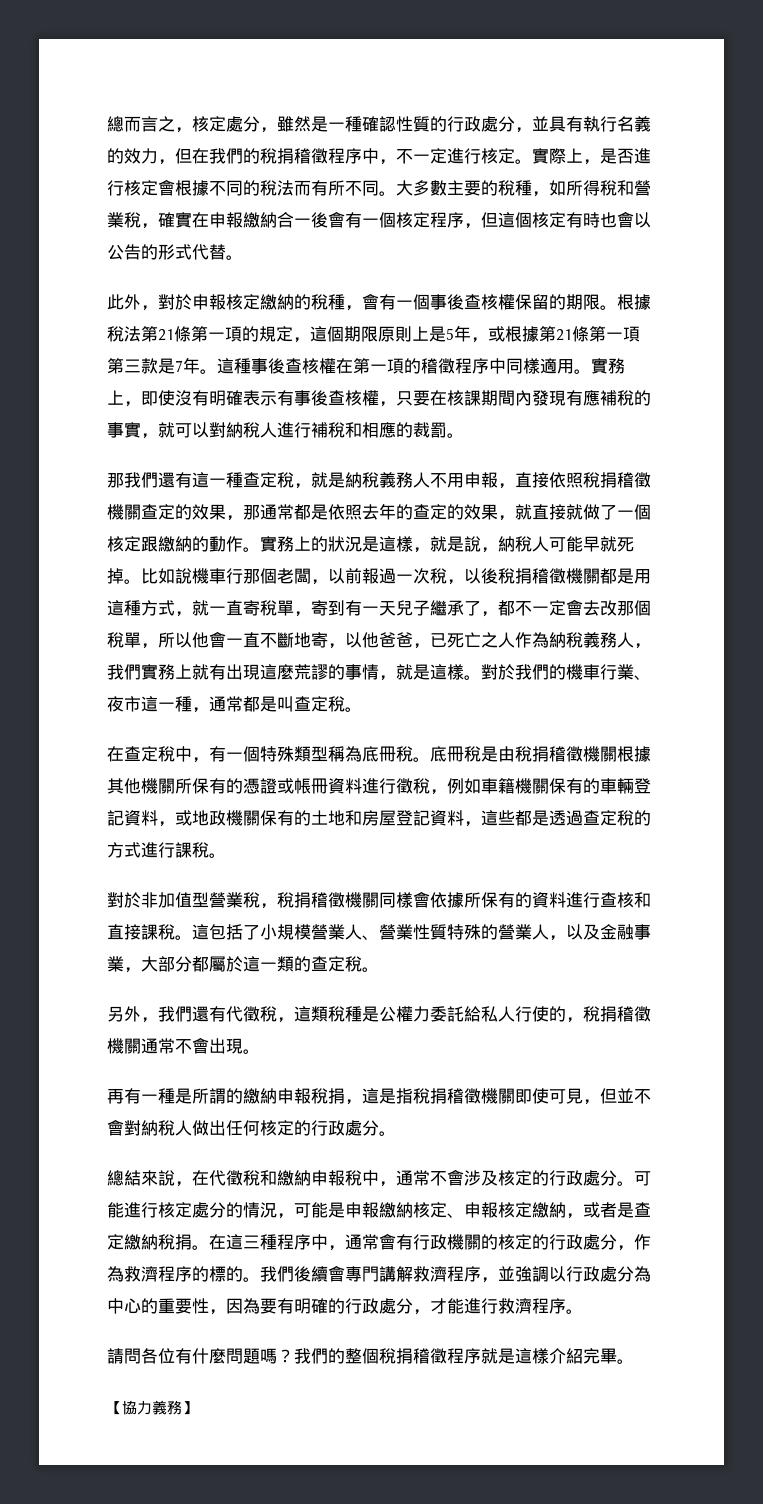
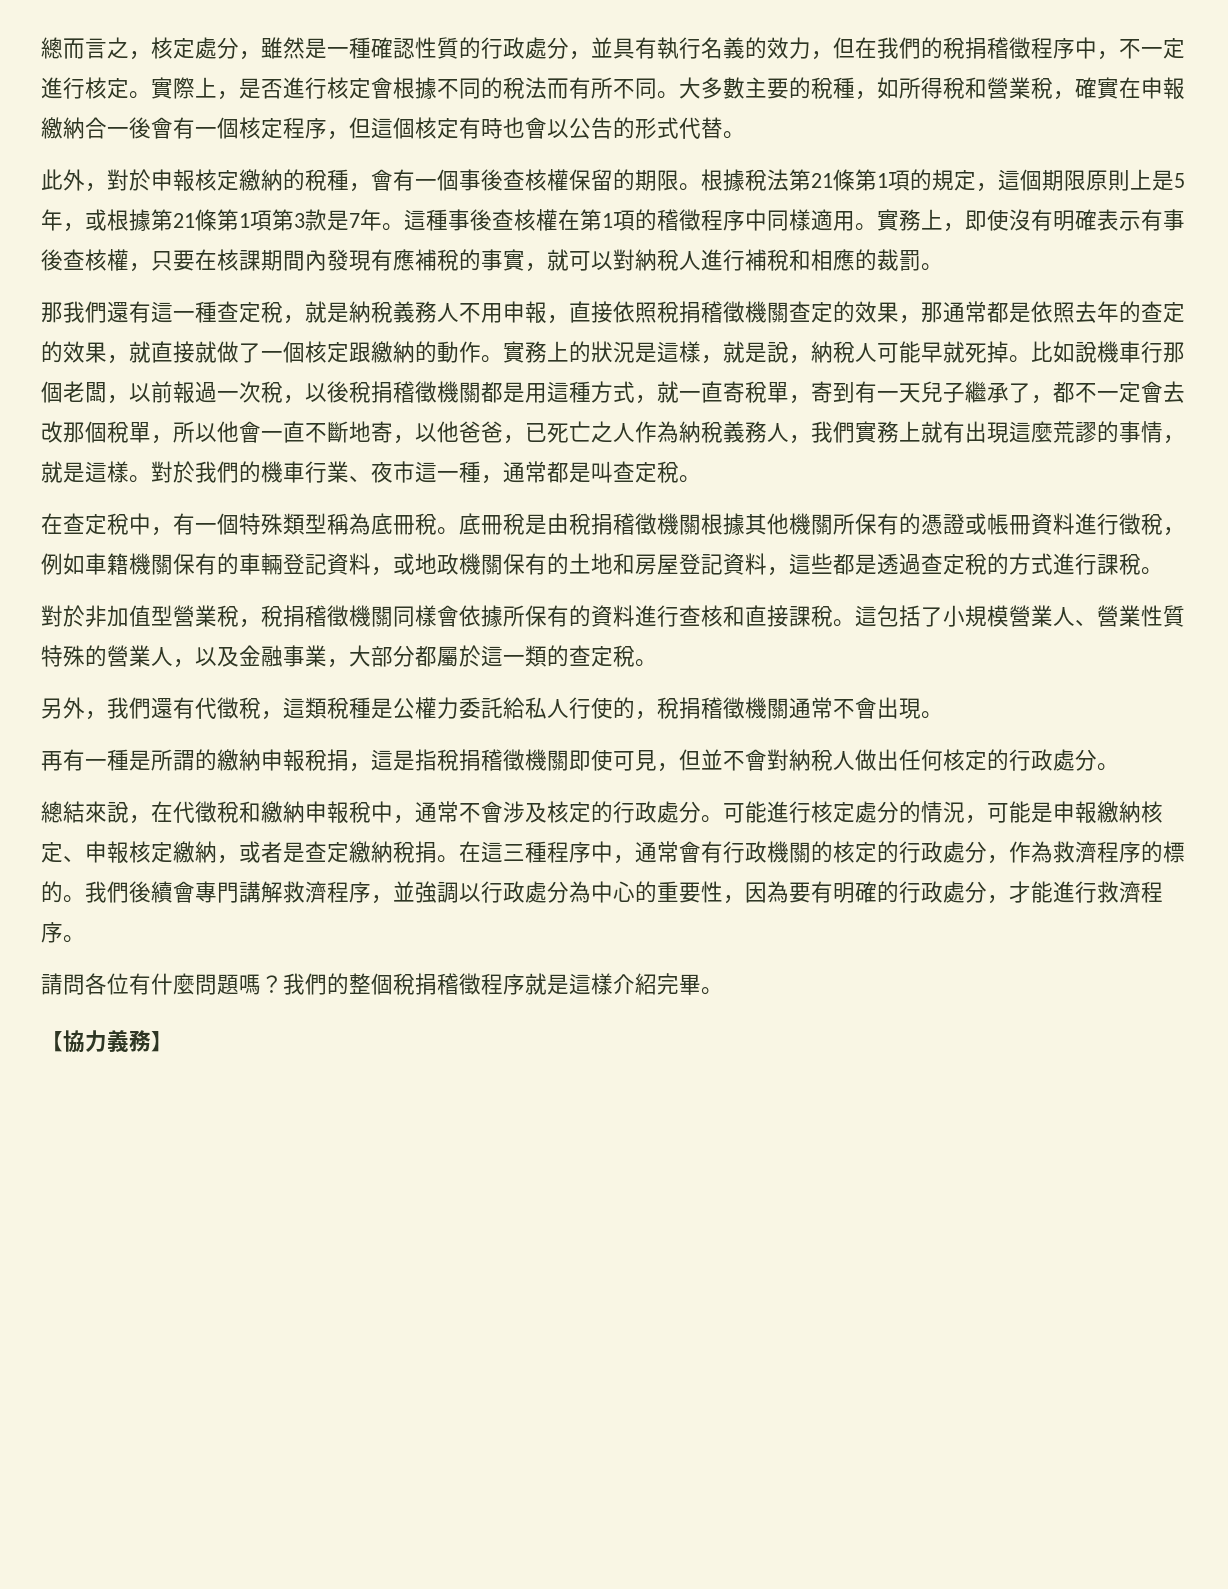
[208,332,225,340] 一 -> [877,173,888,188] 1
[606,326,640,342] [107,358,141,374] 一項第三 -> [239,209,305,231] 1項第3
[370,364,387,372] 一 -> [602,213,613,228] 1

